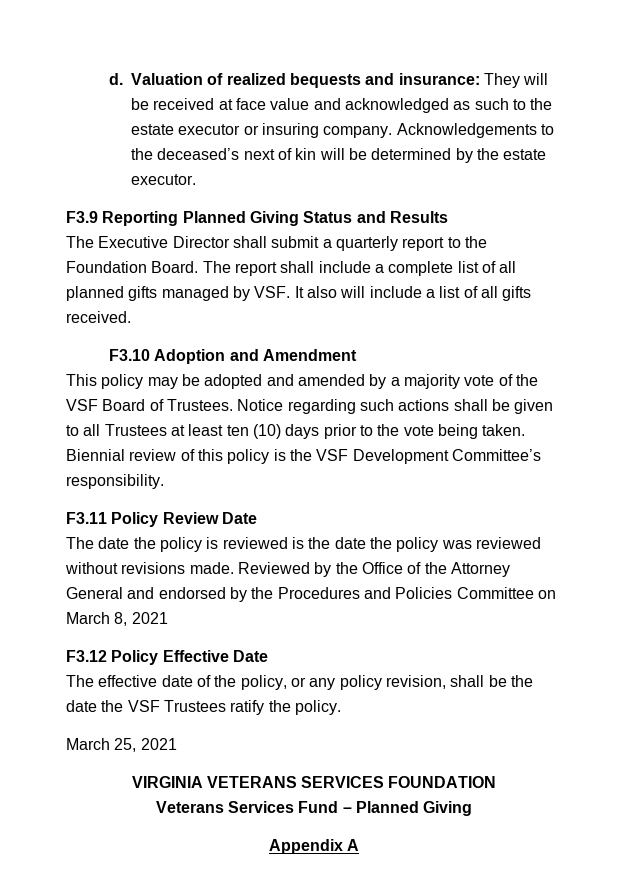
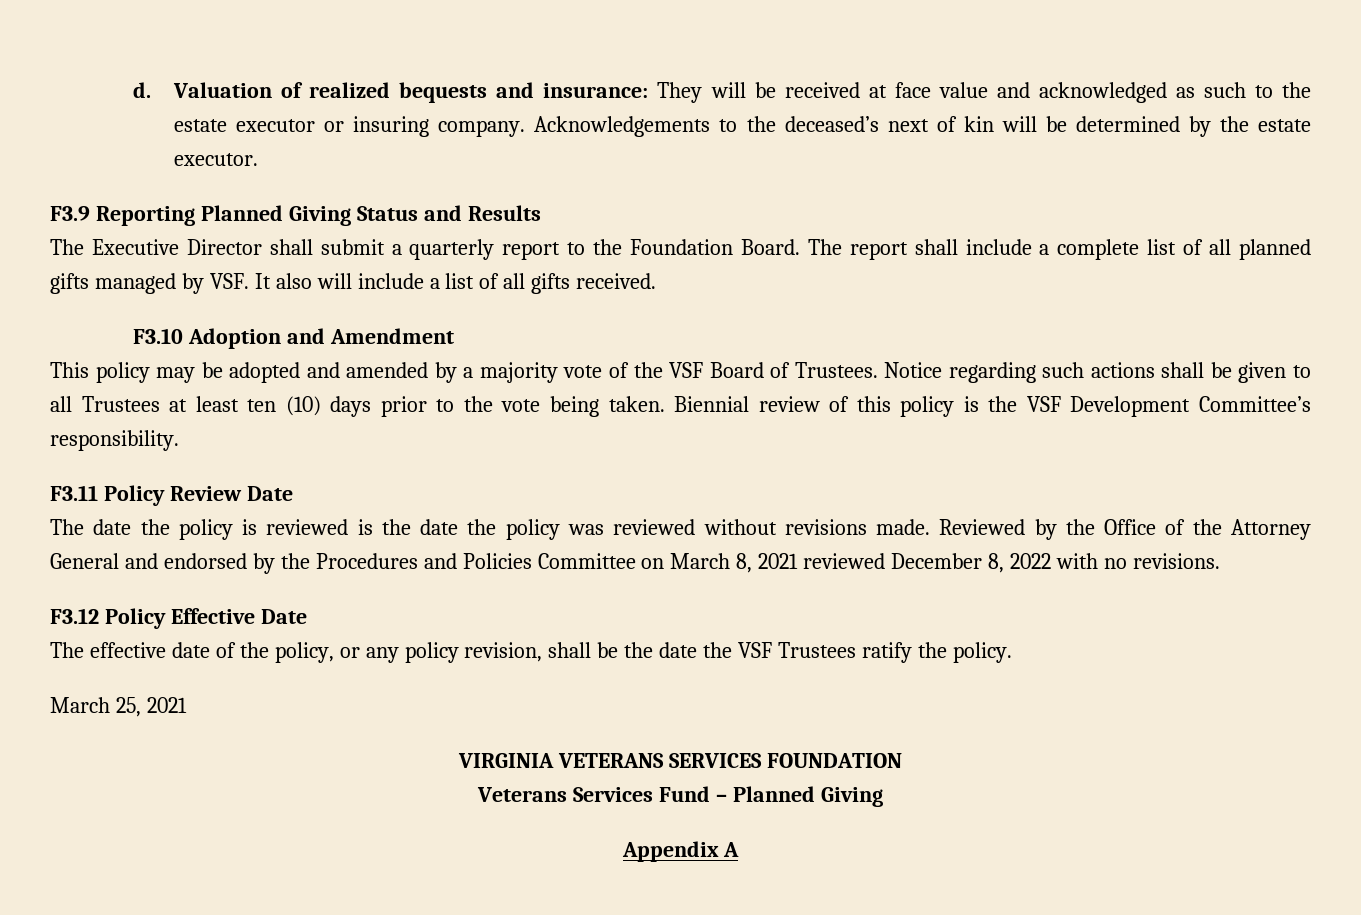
(168, 618) none -> [803,553,1220,573] reviewed December 8, 2022 with no revisions.

